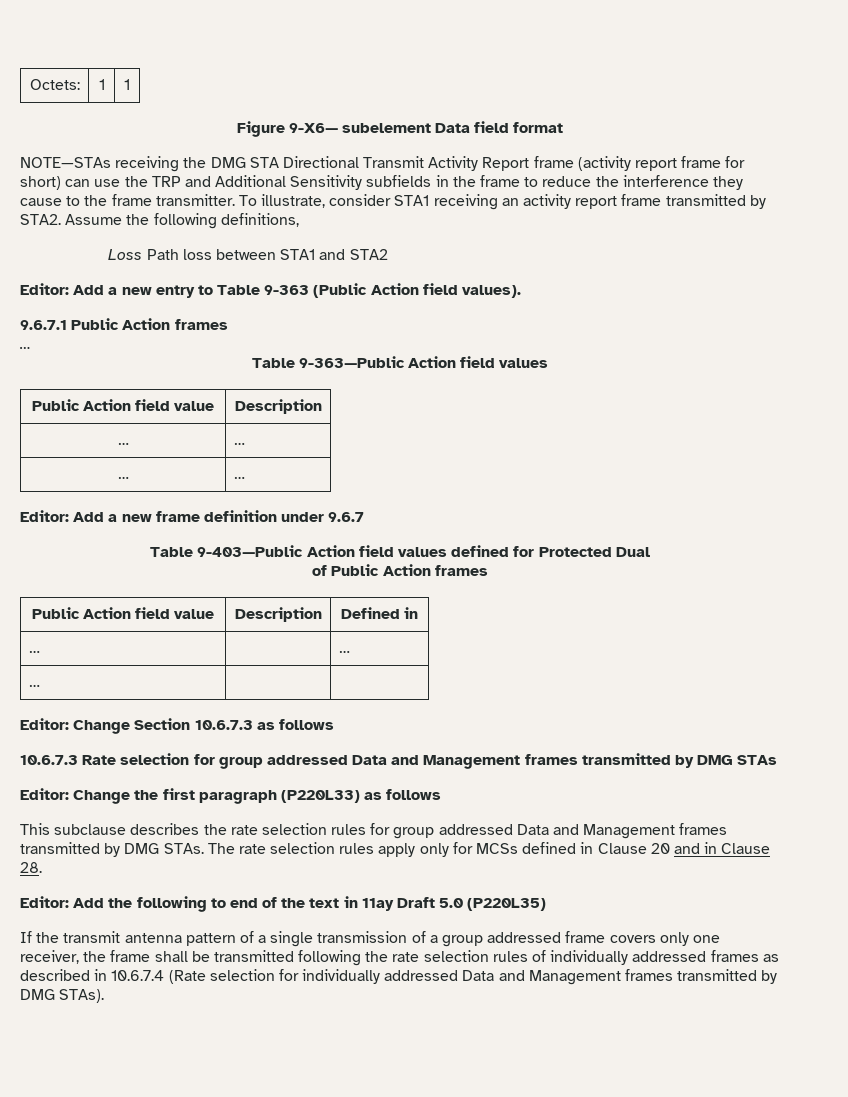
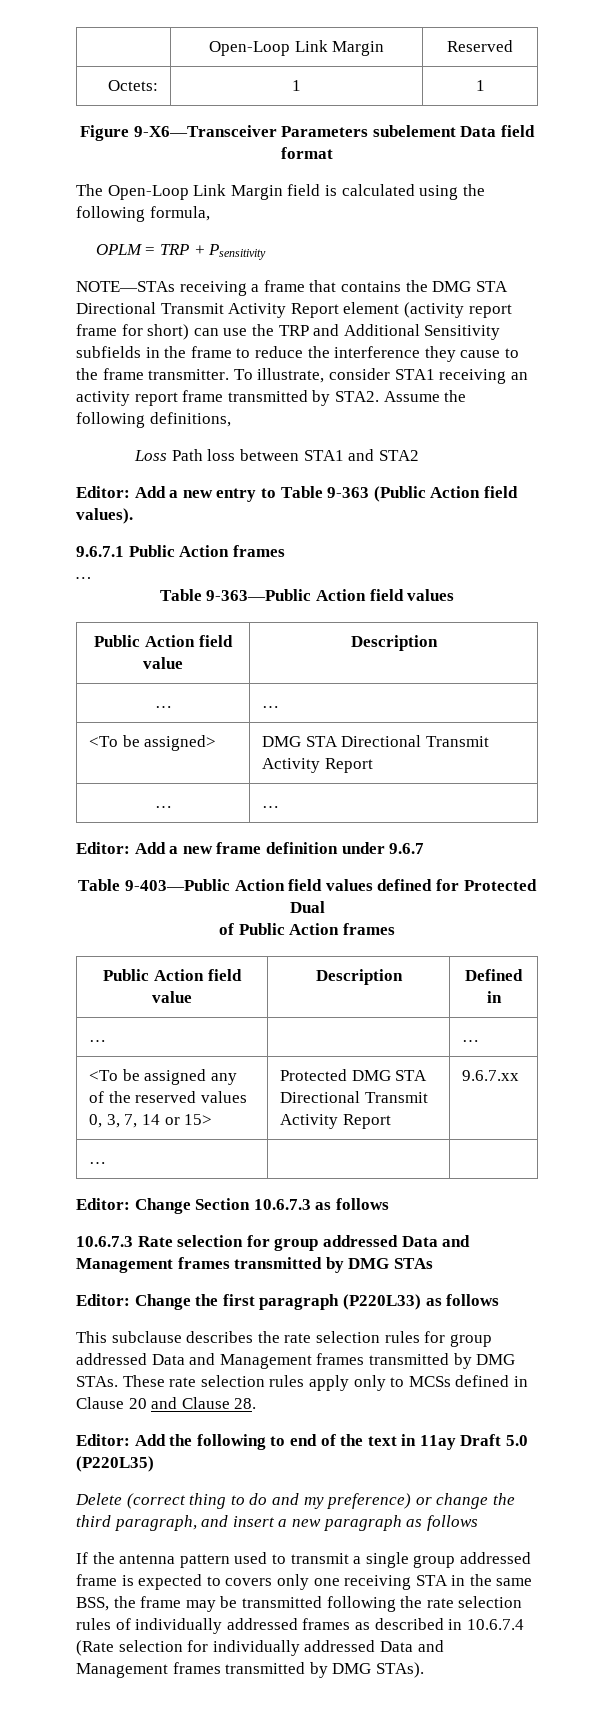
(30, 84) none -> [208,40,385,56] [447,40,513,52] | Open-Loop Link Margin | Reserved //
[288,123,338,133] 9-X6— -> [133,125,369,137] 9-X6—Transceiver Parameters
[20,156,180,172] NOTE—STAs receiving -> [76,184,485,200] [76,206,210,222] [95,244,267,260] [76,280,401,296] The Open-Loop Link Margin field is calculated using the following formula, // OPLM = TRP + Psensitivity // NOTE—STAs receiving a frame that contains
[533,156,574,168] frame -> [343,302,400,314] element
(245, 443) none -> [89,735,217,751] [262,735,490,747] [262,758,373,773] // <To be assigned> | DMG STA Directional Transmit Activity Report
(350, 651) none -> [89,1069,238,1085] [89,1091,248,1103] [89,1114,213,1128] [280,1069,428,1081] [280,1091,428,1103] [280,1114,391,1129] [462,1070,520,1081] // <To be assigned any of the reserved values 0, 3, 7, 14 or 15> | Protected DMG STA Directional Transmit Activity Report | 9.6.7.xx
[207,843,235,854] The -> [122,1375,165,1387] These
[452,842,473,854] for -> [390,1377,405,1387] to
[704,842,718,854] in -> (178, 1403) none
(547, 904) none -> [75,1493,515,1509] [76,1515,478,1531] // Delete (correct thing to do and my preference) or change the third paragraph, and insert a new paragraph as follows
[63,931,121,943] transmit -> (115, 1558) none
[239,931,720,947] [20,950,188,964] of a single transmission of a group addressed frame covers only one receiver, the frame shall -> [234,1552,531,1568] [76,1574,533,1590] [76,1596,216,1612] used to transmit a single group addressed frame is expected to covers only one receiving STA in the same BSS, the frame may

